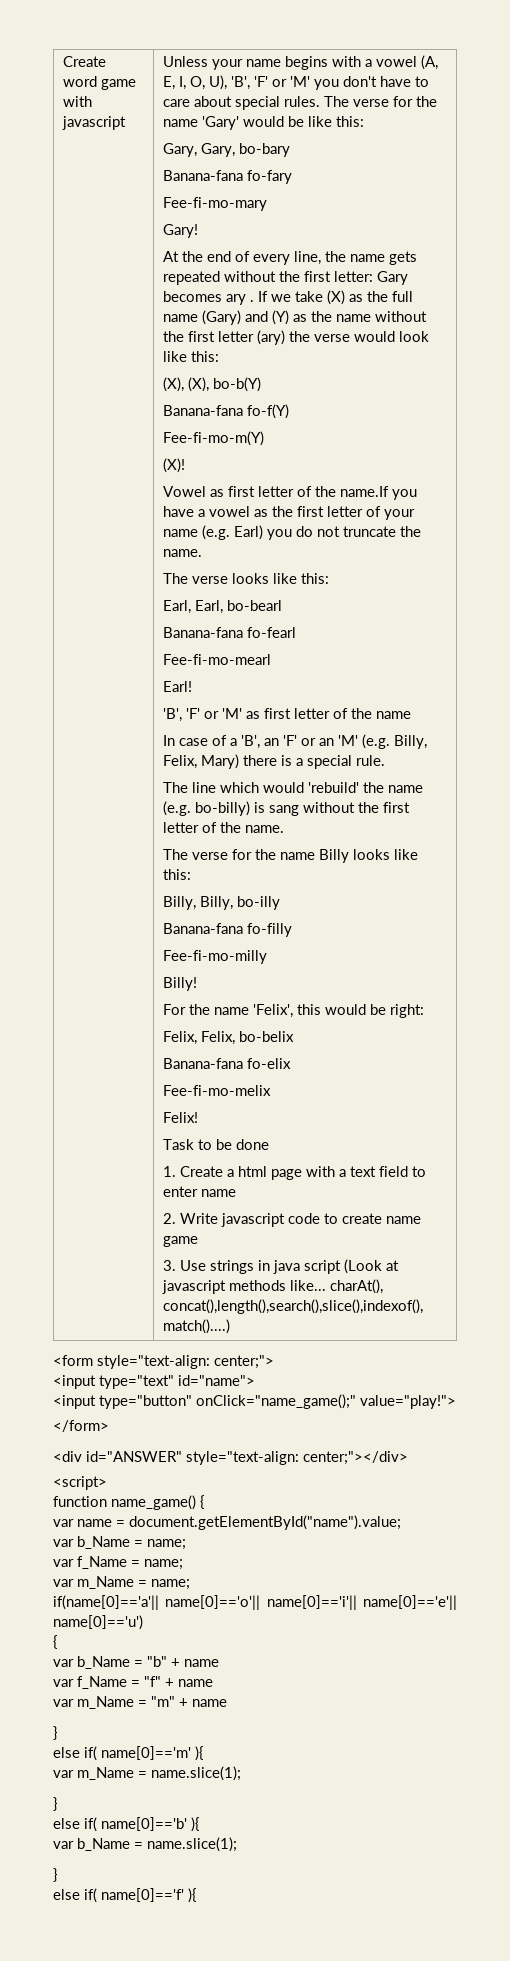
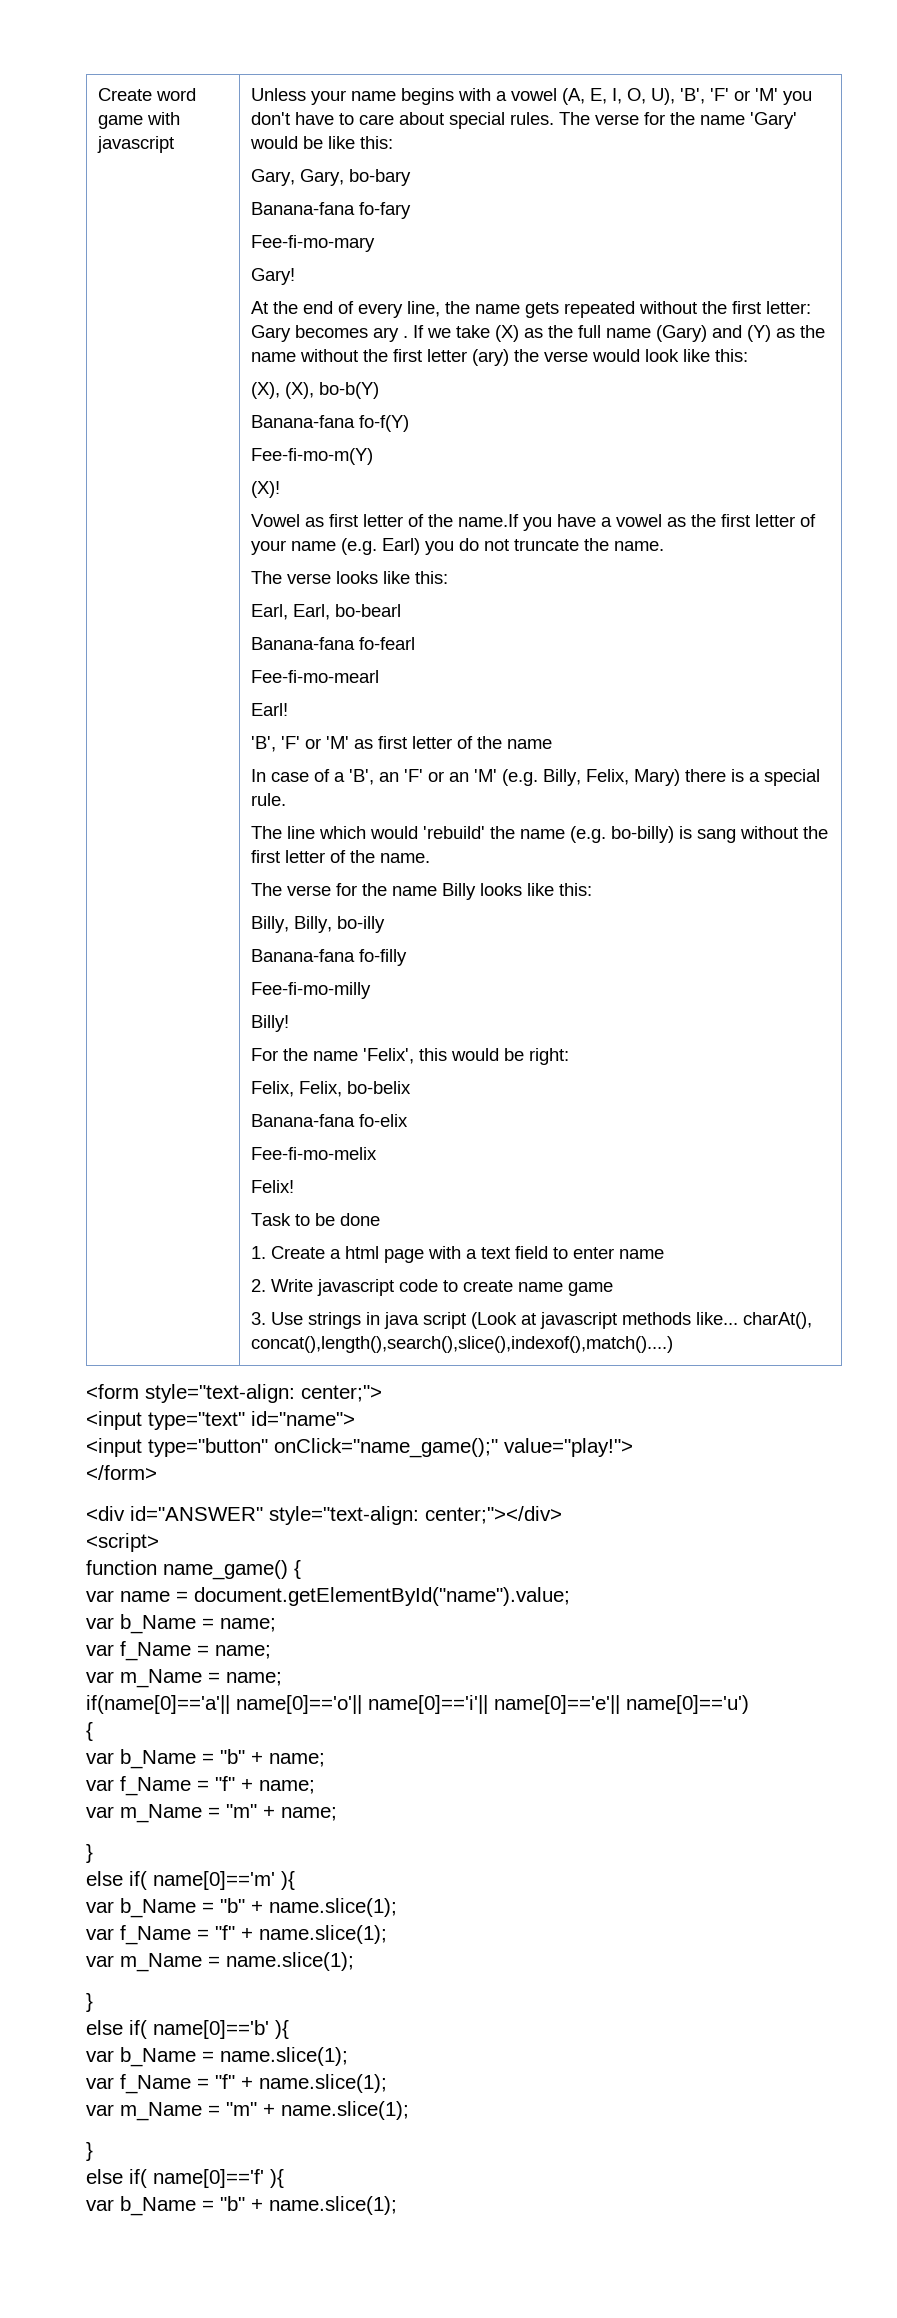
[184,1659,219,1667] [53,1676,213,1689] [53,1696,227,1709] name // var f_Name = "f" + name // var m_Name = "m" + name -> [269,1753,325,1767] [86,1776,315,1796] [86,1804,337,1823] name; // var f_Name = "f" + name; // var m_Name = "m" + name;
(204, 1753) none -> [86,1898,397,1918] [86,1925,387,1945] // var b_Name = "b" + name.slice(1); // var f_Name = "f" + name.slice(1);
(237, 1844) none -> [86,2074,387,2094] [86,2101,409,2121] // var f_Name = "f" + name.slice(1); // var m_Name = "m" + name.slice(1);
(197, 1895) none -> [86,2196,397,2216] // var b_Name = "b" + name.slice(1);

